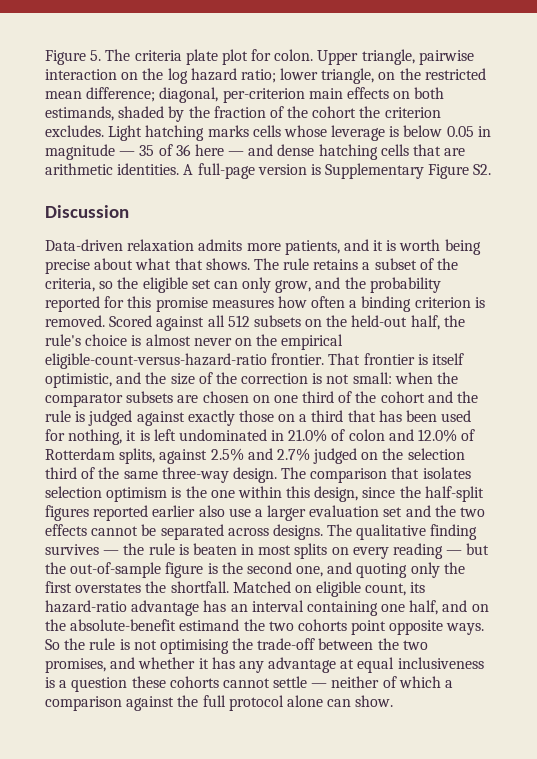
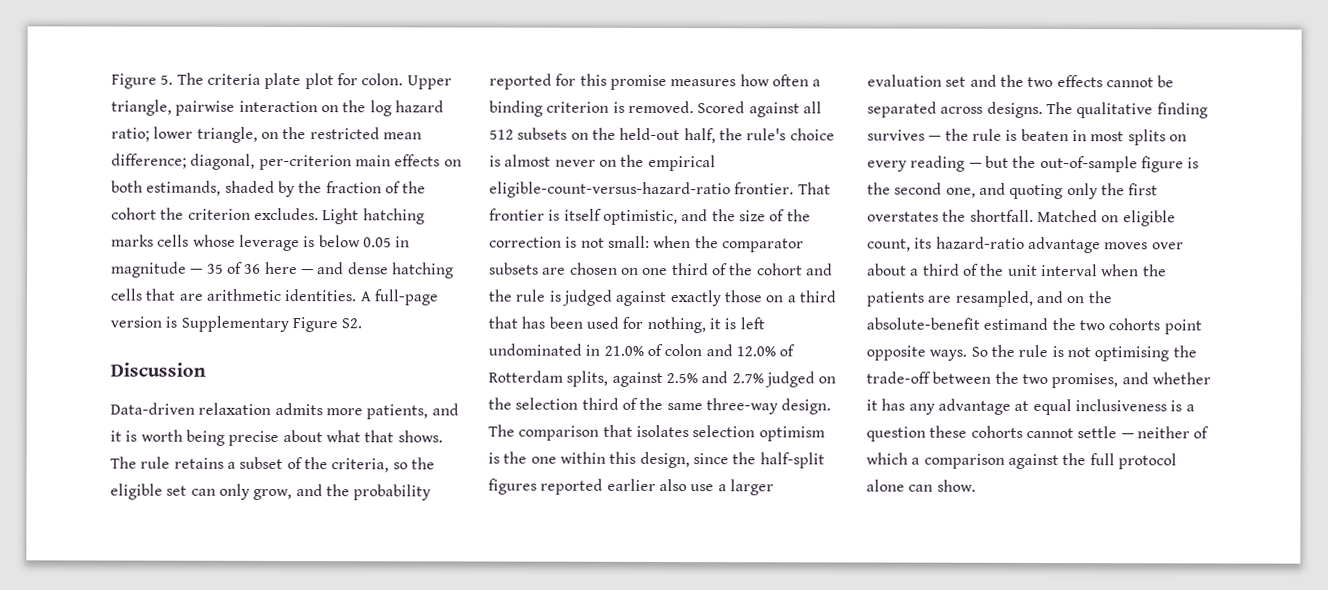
[203,600,439,616] has an interval containing one half, -> [1104,242,1184,250] [867,263,1167,277] [866,290,1034,307] moves over about a third of the unit interval when the patients are resampled,

